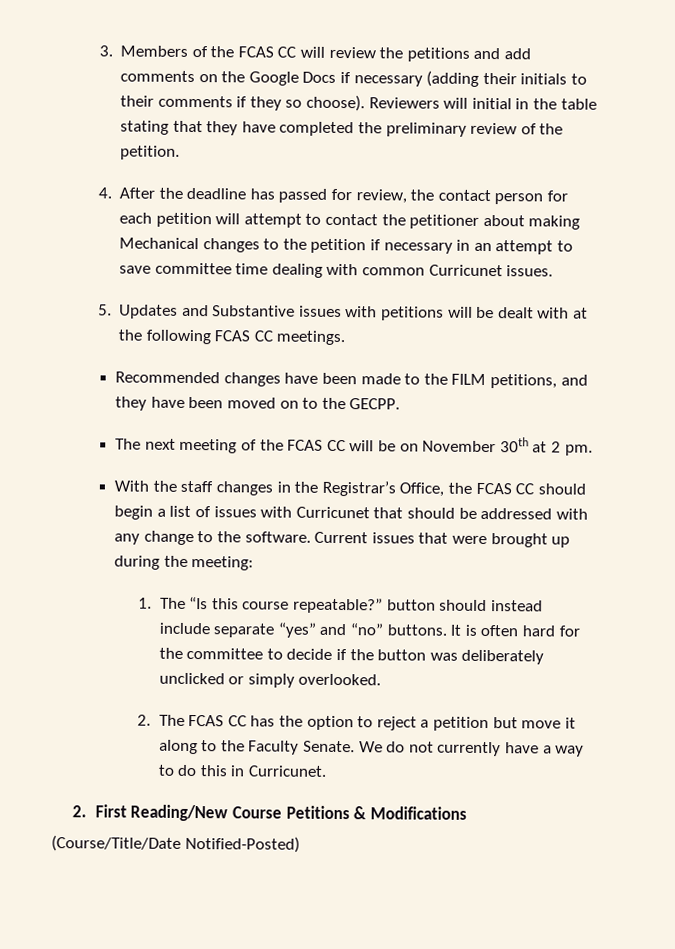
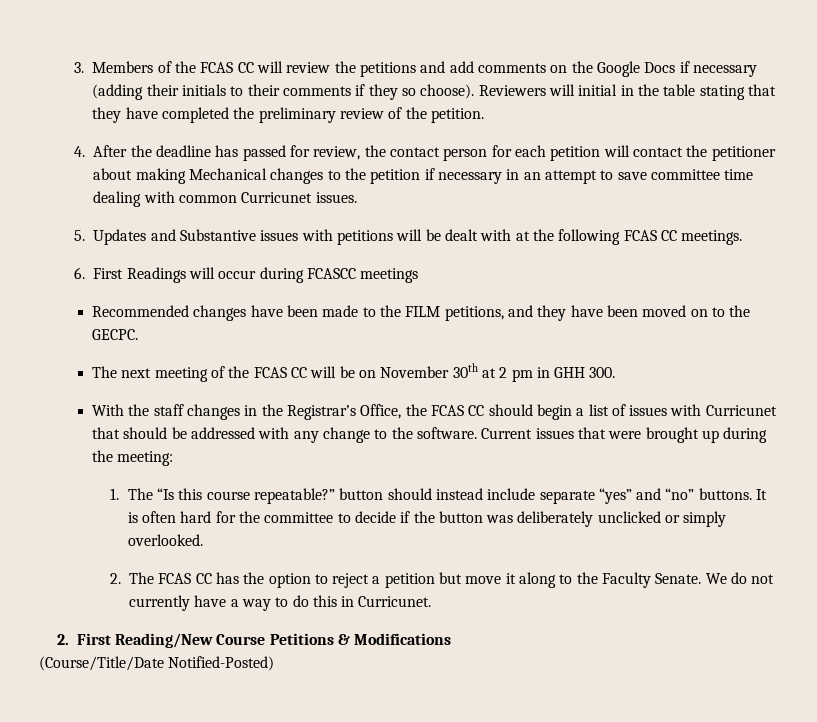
[243,213,322,228] attempt to -> (630, 151) none
(346, 338) none -> [74,267,419,283] // 6. First Readings will occur during FCASCC meetings
[349,398,401,410] GECPP. -> [92,329,139,340] GECPC.
[564,444,593,456] pm. -> [511,367,616,382] pm in GHH 300.

